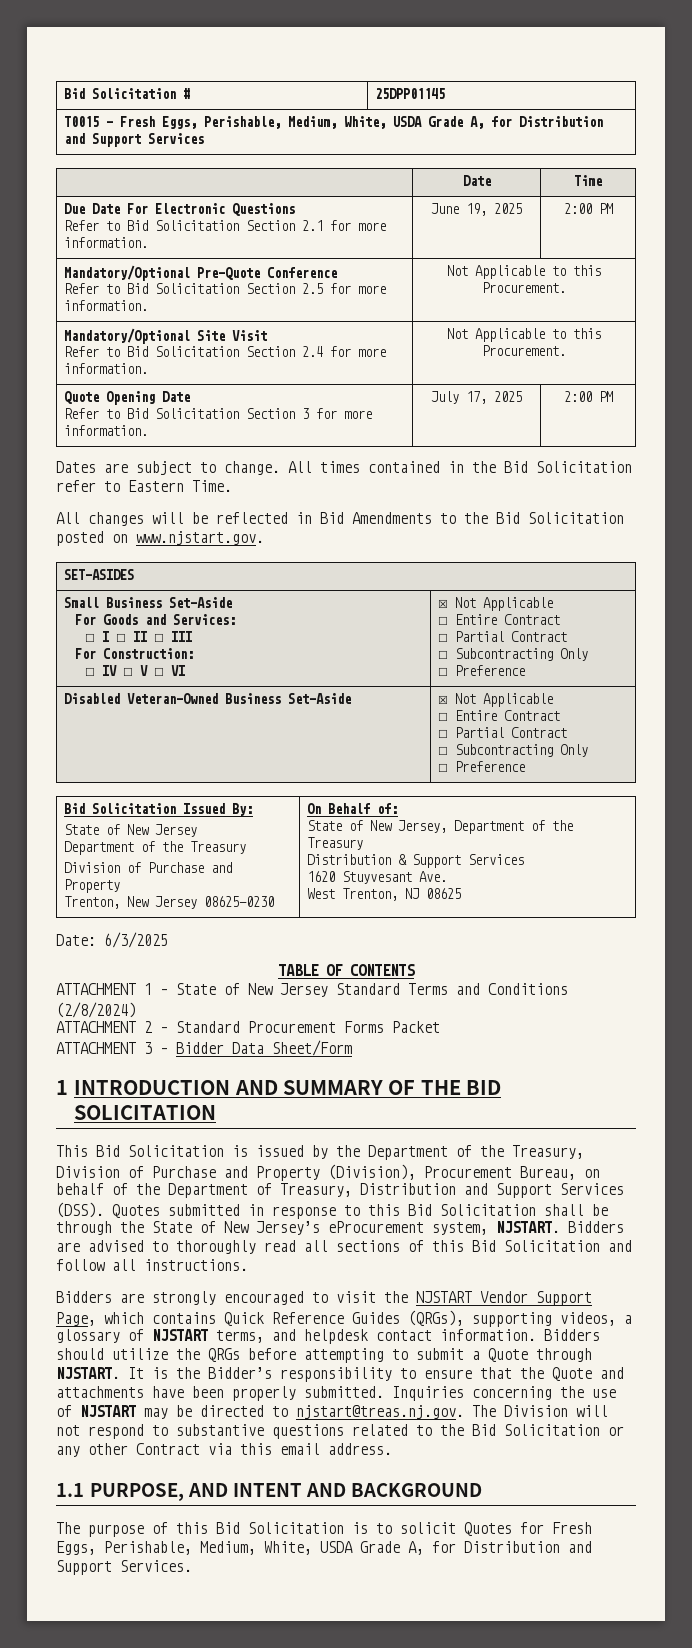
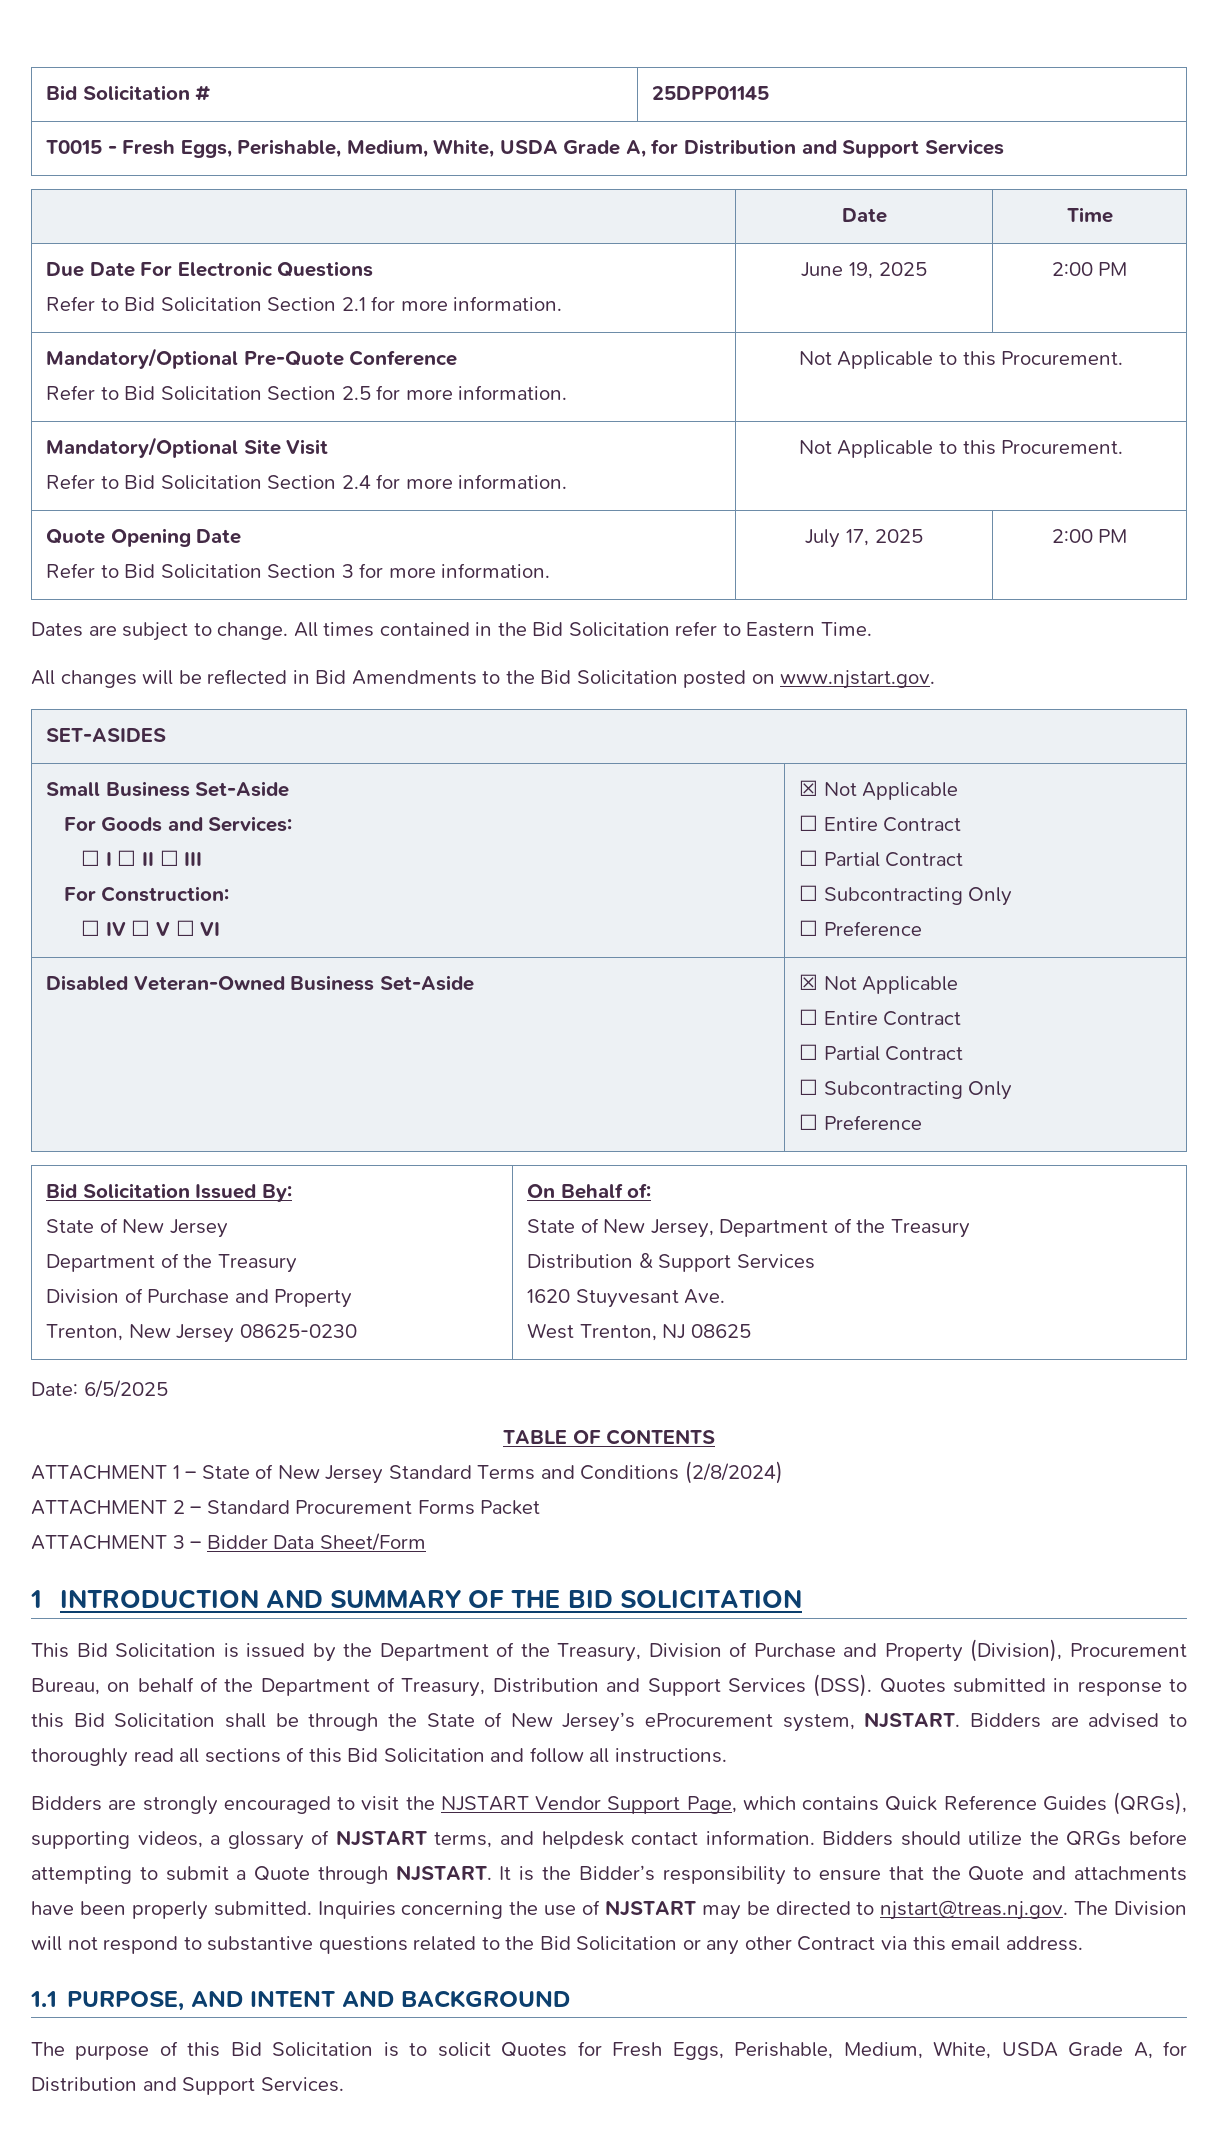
[104,932,168,948] 6/3/2025 -> [83,1380,168,1398] 6/5/2025

